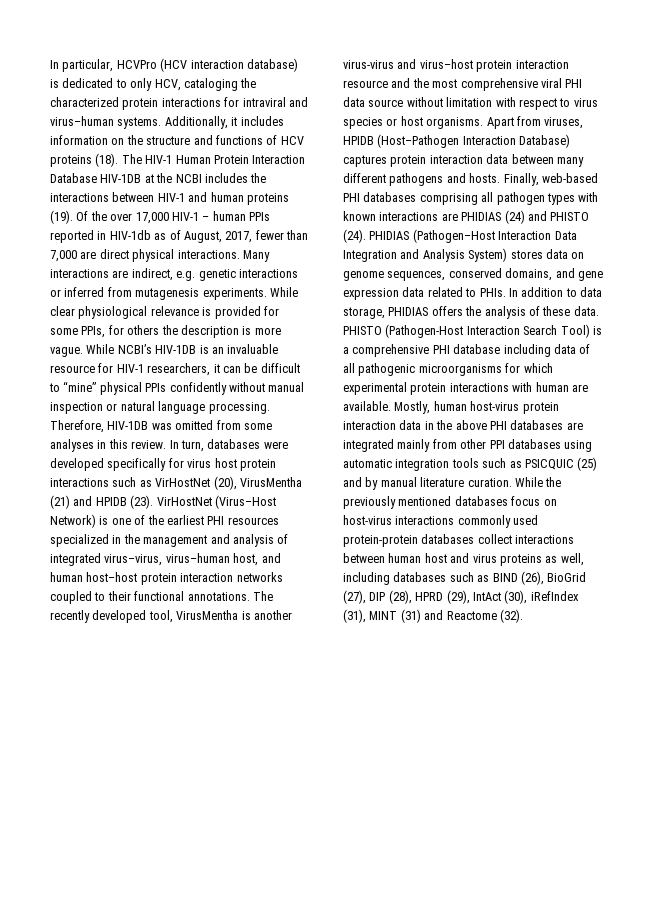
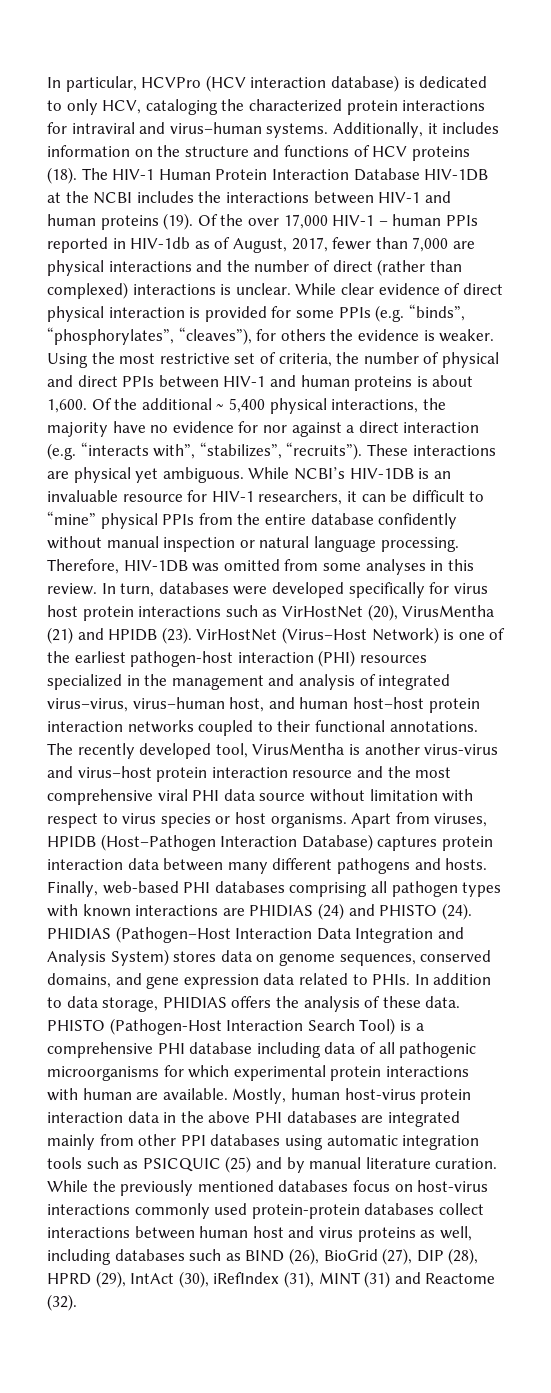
[99,249,270,262] [50,268,298,281] [50,287,298,300] [50,306,279,319] [50,325,281,338] [50,347,83,357] direct physical interactions. Many interactions are indirect, e.g. genetic interactions or inferred from mutagenesis experiments. While clear physiological relevance is provided for some PPIs, for others the description is more vague. -> [47,259,462,276] [47,282,503,299] [47,304,465,322] [47,327,495,345] [47,352,499,368] [47,375,474,391] [47,398,446,414] [47,421,480,437] [47,442,496,460] [47,467,244,483] physical interactions and the number of direct (rather than complexed) interactions is unclear. While clear evidence of direct physical interaction is provided for some PPIs (e.g. “binds”, “phosphorylates”, “cleaves”), for others the evidence is weaker. Using the most restrictive set of criteria, the number of physical and direct PPIs between HIV-1 and human proteins is about 1,600. Of the additional ~ 5,400 physical interactions, the majority have no evidence for nor against a direct interaction (e.g. “interacts with”, “stabilizes”, “recruits”). These interactions are physical yet ambiguous.
(167, 387) none -> [198,513,374,525] from the entire database
[207,516,225,525] PHI -> [130,650,356,667] pathogen-host interaction (PHI)

